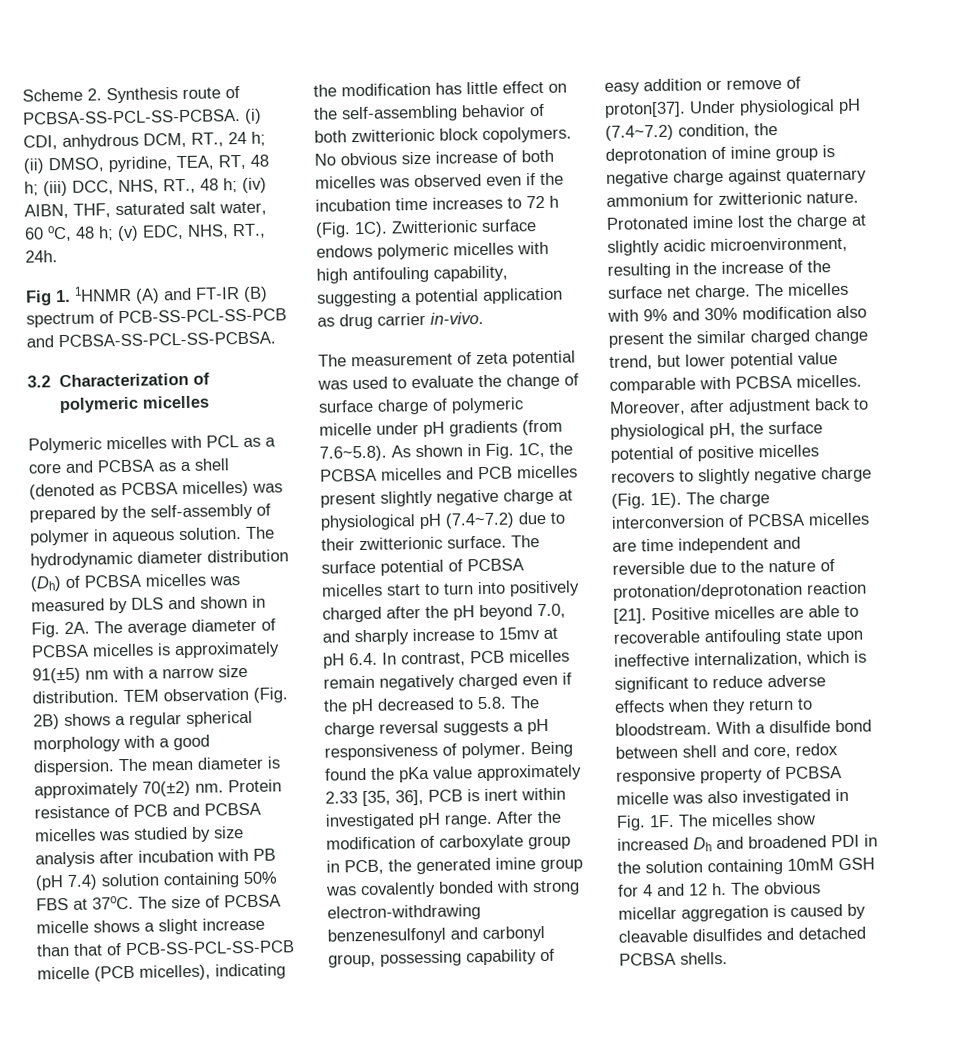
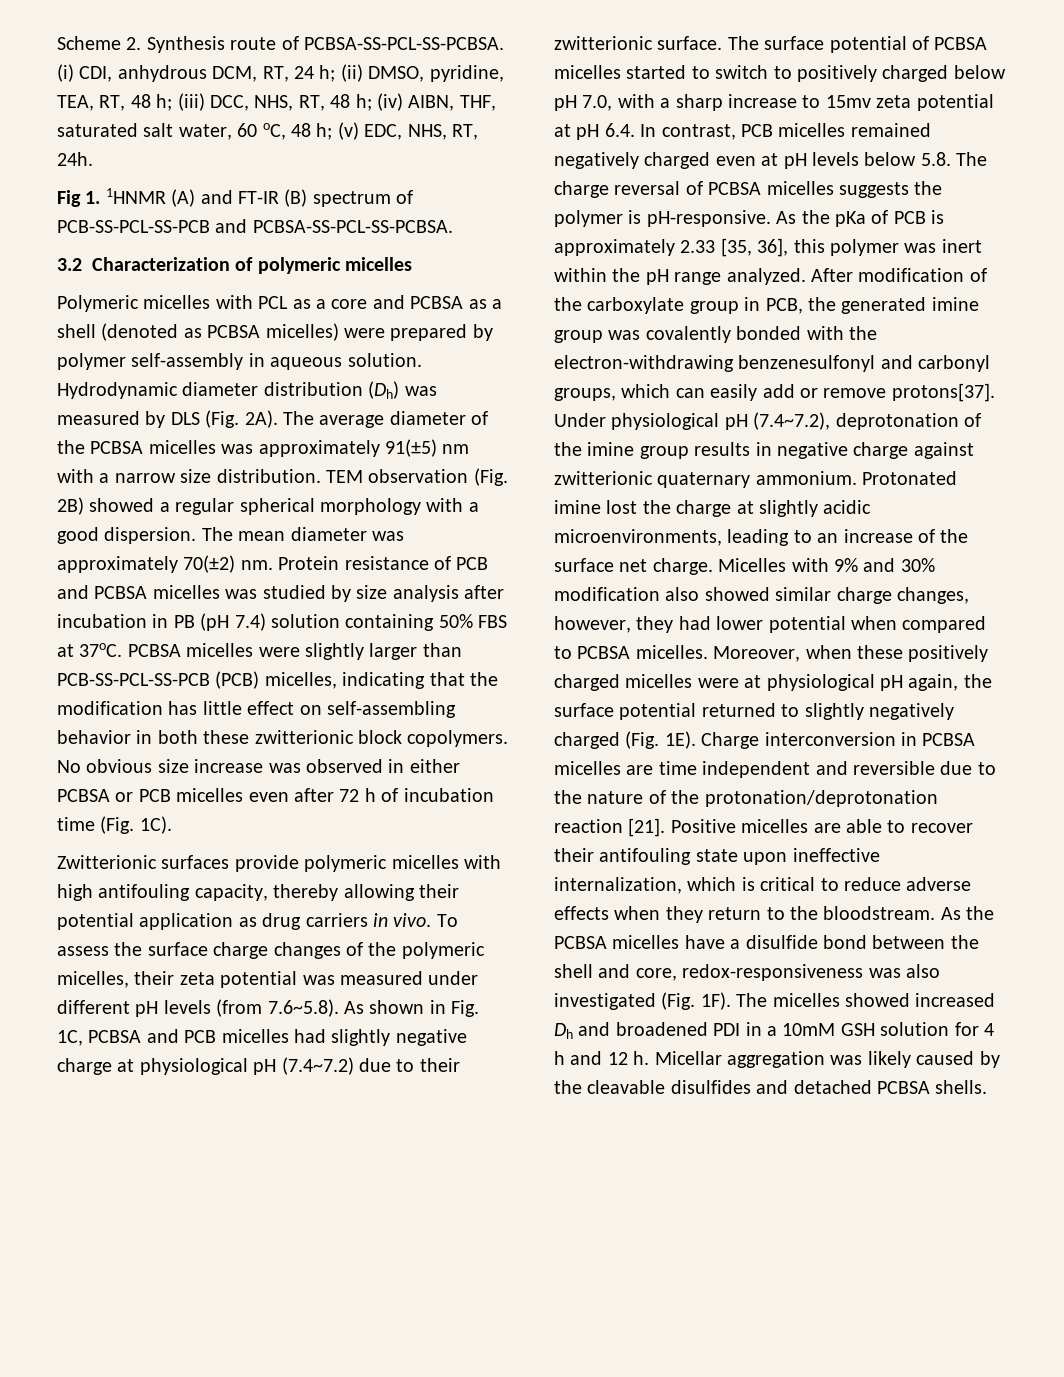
[191,132,224,147] RT., -> [262,66,289,82] RT,
[163,178,196,194] RT., -> [298,95,325,111] RT,
[232,223,266,239] RT., -> [451,124,478,140] RT,
[252,483,283,493] was -> [344,328,385,338] were
[122,503,271,521] [30,529,90,546] the self-assembly of polymer -> [57,353,244,370] polymer self-assembly
[245,526,275,539] [30,551,133,569] The hydrodynamic -> [57,382,178,399] Hydrodynamic
[65,573,206,588] of PCBSA micelles -> (400, 390) none
[168,595,266,610] [31,621,90,638] and shown in Fig. 2A. -> [205,410,278,428] (Fig. 2A).
[31,643,171,658] PCBSA micelles is -> [57,440,254,454] the PCBSA micelles was
[64,713,111,727] shows -> [89,498,155,512] showed
[267,756,281,769] is -> [372,531,404,541] was
[217,848,249,862] with -> [152,614,169,628] in
[138,894,281,909] [36,917,265,935] [36,940,295,957] [37,963,286,982] The size of PCBSA micelle shows a slight increase than that of PCB-SS-PCL-SS-PCB micelle (PCB micelles), indicating -> [127,643,462,660] [57,671,465,689] PCBSA micelles were slightly larger than PCB-SS-PCL-SS-PCB (PCB) micelles, indicating that
[313,107,338,120] the -> (322, 710) none
[529,103,545,117] [314,130,347,143] of both -> [136,730,250,744] in both these
[502,149,554,163] [315,172,564,189] [315,195,559,212] of both micelles was observed even if the incubation time increases to 72 h -> [268,759,460,773] [57,788,494,802] [57,817,95,831] was observed in either PCBSA or PCB micelles even after 72 h of incubation time
[391,219,537,234] [316,244,373,258] Zwitterionic surface endows -> [57,855,299,872] // Zwitterionic surfaces provide
[433,265,508,282] [317,287,563,307] [317,311,484,330] [318,350,576,367] [317,373,579,390] [318,397,524,415] [319,420,518,437] capability, suggesting a potential application as drug carrier in-vivo. // The measurement of zeta potential was used to evaluate the change of surface charge of polymeric micelle under pH gradients -> [194,884,459,901] [57,913,458,930] [57,942,485,959] [57,971,479,988] [57,1000,211,1017] capacity, thereby allowing their potential application as drug carriers in vivo. To assess the surface charge changes of the polymeric micelles, their zeta potential was measured under different pH levels
[549,442,573,455] [320,467,442,482] the PCBSA micelles -> [88,1030,142,1043] PCBSA
[320,492,376,508] present -> [294,1029,326,1043] had
[386,580,580,597] [322,603,566,623] [322,629,409,646] start to turn into positively charged after the pH beyond 7.0, and sharply -> [626,65,1006,82] [554,94,723,111] started to switch to positively charged below pH 7.0, with a sharp
(540, 633) none -> [876,94,994,111] zeta potential
[323,675,375,689] remain -> [850,123,931,137] remained
[562,672,572,685] [323,696,540,715] [324,718,549,738] [324,741,573,761] [325,764,582,783] [325,787,566,807] [325,810,561,830] if the pH decreased to 5.8. The charge reversal suggests a pH responsiveness of polymer. Being found the pKa value approximately 2.33 [35, 36], PCB is inert within investigated pH range. After the -> [761,152,988,169] [554,181,943,198] [554,210,945,227] [554,238,982,257] [554,268,853,285] at pH levels below 5.8. The charge reversal of PCBSA micelles suggests the polymer is pH-responsive. As the pKa of PCB is approximately 2.33 [35, 36], this polymer was inert within the pH range analyzed. After
(435, 842) none -> [554,297,582,311] the
[532,880,580,896] strong -> [849,326,877,340] the
[328,948,555,968] [604,76,801,95] [604,98,861,118] [605,123,778,141] group, possessing capability of easy addition or remove of proton[37]. Under physiological pH (7.4~7.2) condition, the -> [554,383,995,402] [554,412,831,430] groups, which can easily add or remove protons[37]. Under physiological pH (7.4~7.2),
[730,145,835,162] imine group is -> [554,442,772,459] the imine group results in
[786,168,867,184] [606,191,859,207] quaternary ammonium for zwitterionic nature. -> [554,471,857,488] zwitterionic quaternary ammonium.
[710,236,848,254] [607,262,717,279] microenvironment, resulting in the -> [554,529,839,546] microenvironments, leading to an
[754,282,849,297] The micelles -> [718,558,787,572] Micelles
[608,328,868,348] [609,352,838,370] [609,374,862,394] [609,397,869,416] [610,421,823,440] [610,444,819,463] [611,466,872,485] [611,491,770,509] [611,514,744,529] present the similar charged change trend, but lower potential value comparable with PCBSA micelles. Moreover, after adjustment back to physiological pH, the surface potential of positive micelles recovers to slightly negative charge (Fig. 1E). The charge interconversion of -> [704,587,969,604] [554,616,987,633] [554,645,989,662] [554,674,992,691] [554,703,954,720] [554,731,917,749] showed similar charge changes, however, they had lower potential when compared to PCBSA micelles. Moreover, when these positively charged micelles were at physiological pH again, the surface potential returned to slightly negatively charged (Fig. 1E). Charge interconversion in
(835, 565) none -> [671,790,700,804] the
[613,630,700,644] recoverable -> [910,823,973,833] [554,848,594,862] recover their
[614,676,689,693] significant -> [760,877,816,891] critical
[615,721,751,736] bloodstream. With -> [790,906,995,920] [554,935,725,949] the bloodstream. As the PCBSA micelles have
(678, 752) none -> [950,935,979,949] the
[795,743,838,756] [616,766,842,785] [616,788,849,806] [616,812,816,831] redox responsive property of PCBSA micelle was also investigated in Fig. 1F. The micelles show -> [682,964,940,981] [554,992,910,1010] redox-responsiveness was also investigated (Fig. 1F). The micelles showed
[617,859,783,876] the solution containing -> [767,1026,777,1036] a
(875, 864) none -> [880,1022,950,1036] solution
(653, 890) none -> [554,1051,565,1065] h
[731,881,821,895] [618,904,786,922] The obvious micellar aggregation is -> [654,1051,911,1068] Micellar aggregation was likely
(866, 911) none -> [554,1080,582,1094] the

